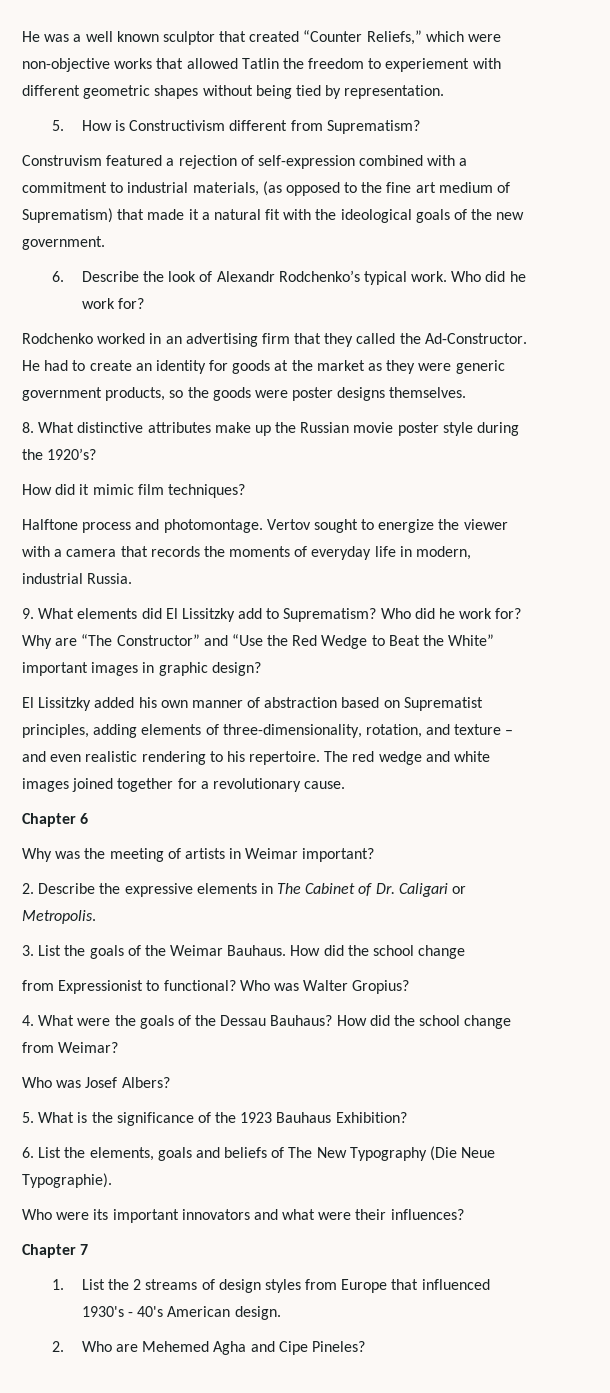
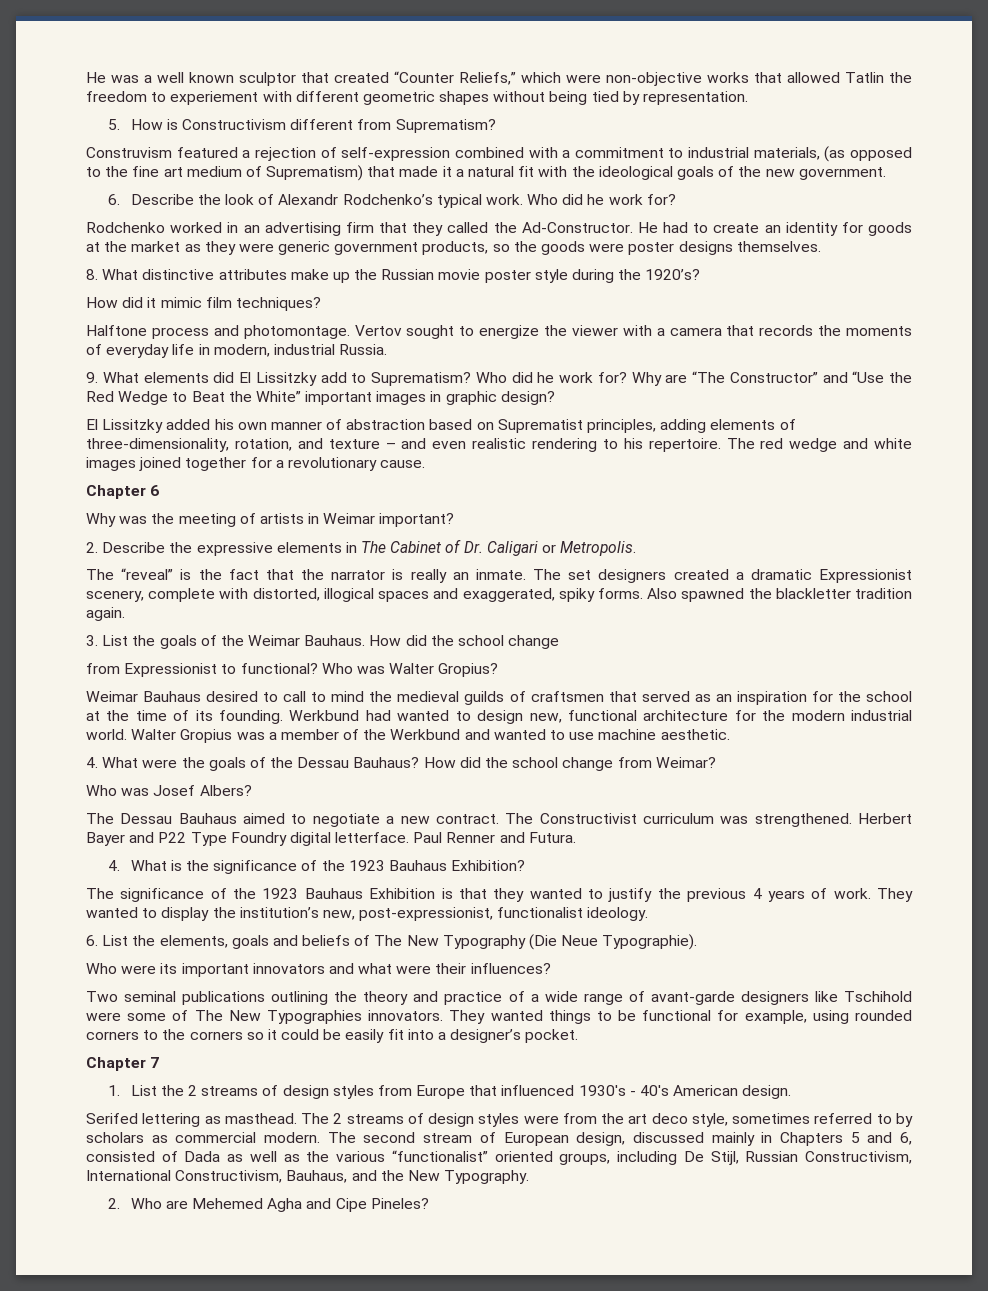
(96, 917) none -> [86,568,912,583] [86,588,912,602] [86,607,125,621] // The “reveal” is the fact that the narrator is really an inmate. The set designers created a dramatic Expressionist scenery, complete with distorted, illogical spaces and exaggerated, spiky forms. Also spawned the blackletter tradition again.
(410, 987) none -> [86,691,913,705] [86,710,912,724] [86,729,730,743] // Weimar Bauhaus desired to call to mind the medieval guilds of craftsmen that served as an inspiration for the school at the time of its founding. Werkbund had wanted to design new, functional architecture for the modern industrial world. Walter Gropius was a member of the Werkbund and wanted to use machine aesthetic.
[22,1112,34,1123] 5. -> [86,813,912,827] [86,832,576,846] [108,860,121,871] The Dessau Bauhaus aimed to negotiate a new contract. The Constructivist curriculum was strengthened. Herbert Bayer and P22 Type Foundry digital letterface. Paul Renner and Futura. // 4.
(407, 1117) none -> [86,888,913,902] [86,907,649,921] // The significance of the 1923 Bauhaus Exhibition is that they wanted to justify the previous 4 years of work. They wanted to display the institution’s new, post-expressionist, functionalist ideology.
(464, 1214) none -> [86,991,912,1005] [86,1010,912,1024] [86,1029,579,1043] // Two seminal publications outlining the theory and practice of a wide range of avant-garde designers like Tschihold were some of The New Typographies innovators. They wanted things to be functional for example, using rounded corners to the corners so it could be easily fit into a designer’s pocket.
(281, 1313) none -> [86,1113,914,1127] [86,1132,912,1146] [86,1150,912,1165] [86,1170,530,1184] // Serifed lettering as masthead. The 2 streams of design styles were from the art deco style, sometimes referred to by scholars as commercial modern. The second stream of European design, discussed mainly in Chapters 5 and 6, consisted of Dada as well as the various “functionalist” oriented groups, including De Stijl, Russian Constructivism, International Constructivism, Bauhaus, and the New Typography.

